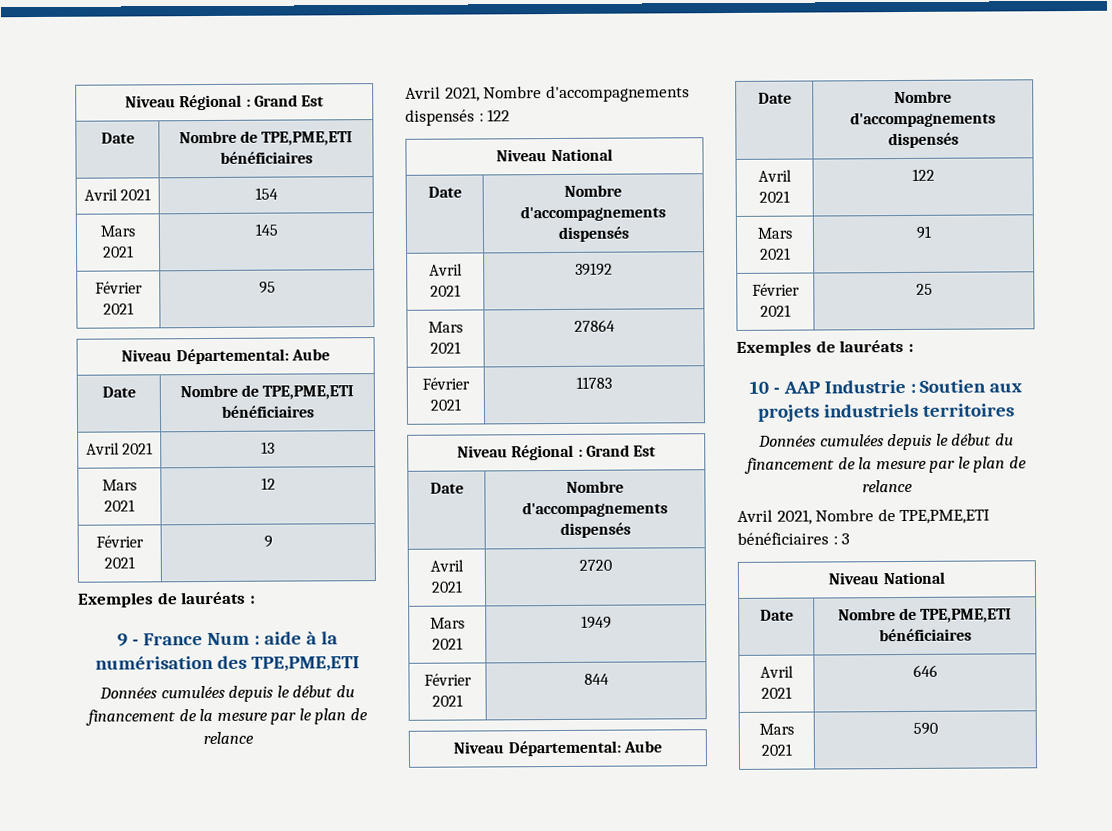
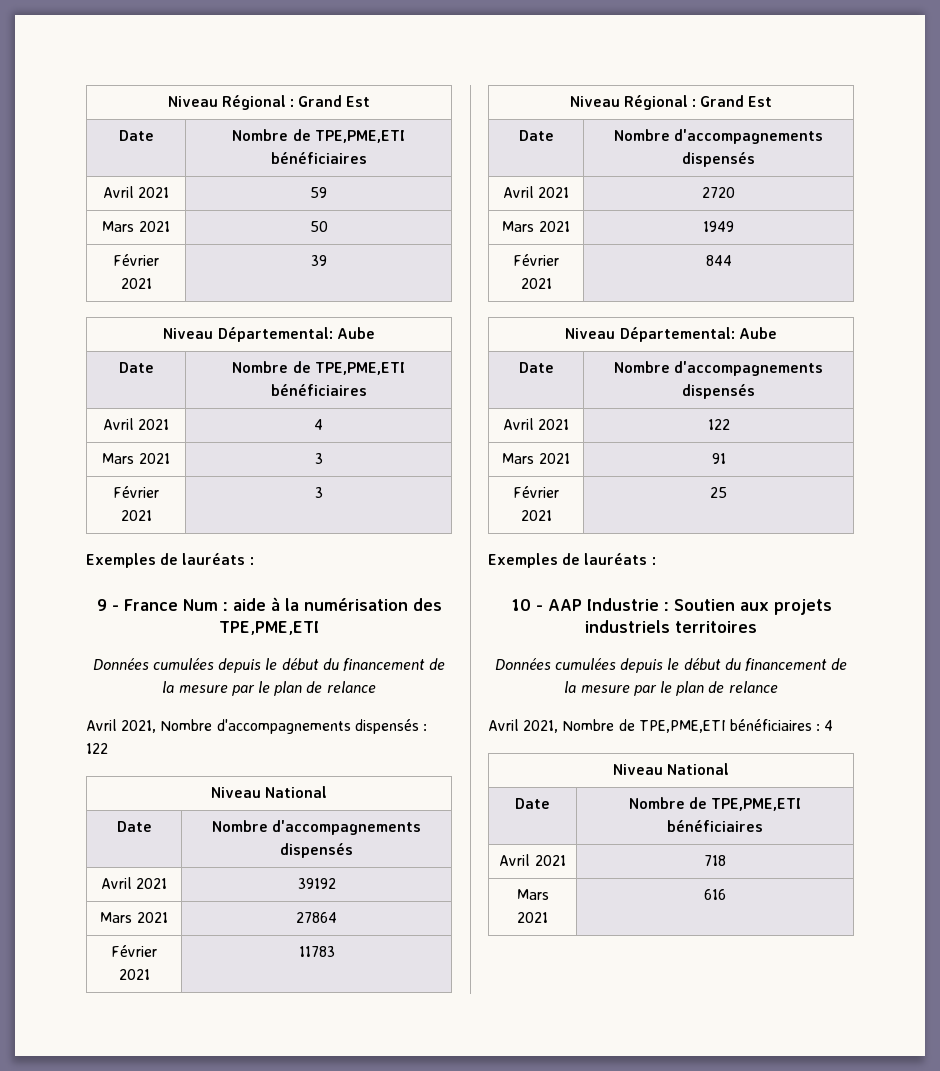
[254,187,278,200] [100,225,135,237] [103,245,134,258] [254,223,278,236] [95,281,143,294] [103,302,134,315] [258,281,276,294] 154 // Mars 2021 | 145 // Février 2021 | 95 -> [310,187,327,198] [102,221,170,232] [309,221,328,232] [113,254,159,266] [120,278,152,289] [310,255,327,266] 59 // Mars 2021 | 50 // Février 2021 | 39
[261,441,275,454] [102,479,137,491] [104,499,135,512] [260,477,276,490] [96,535,144,548] [104,556,135,569] [263,535,273,548] 13 // Mars 2021 | 12 // Février 2021 | 9 -> [314,419,323,430] [102,453,170,464] [314,453,323,464] [113,486,159,498] [120,510,152,521] [314,487,323,498] 4 // Mars 2021 | 3 // Février 2021 | 3
[841,533,851,545] 3 -> [824,720,834,731] 4
[912,664,938,677] [759,723,794,735] [761,743,792,756] [912,722,938,735] 646 // Mars 2021 | 590 -> [704,855,726,866] [516,889,549,900] [517,912,548,923] [704,889,726,900] 718 // Mars 2021 | 616

